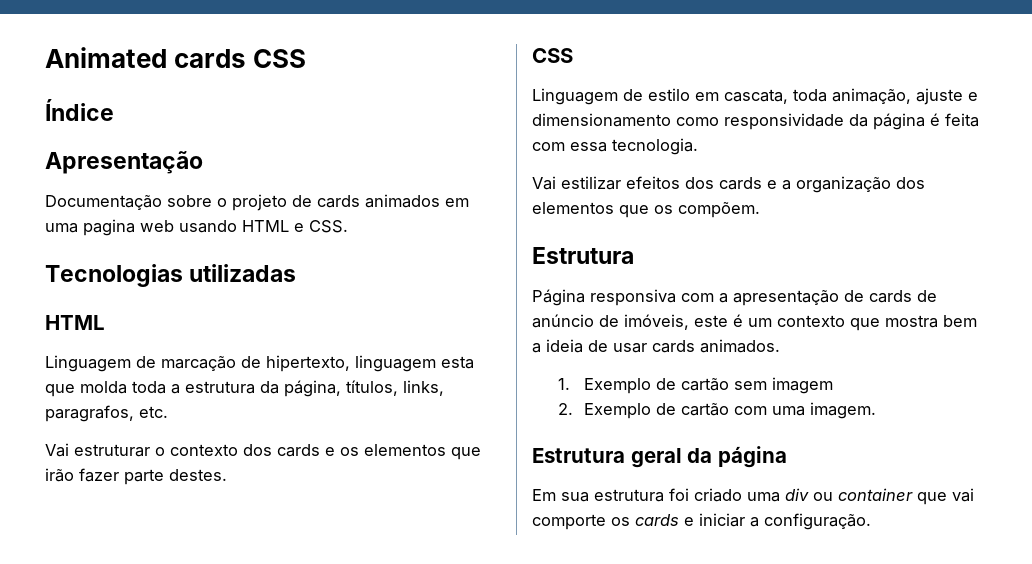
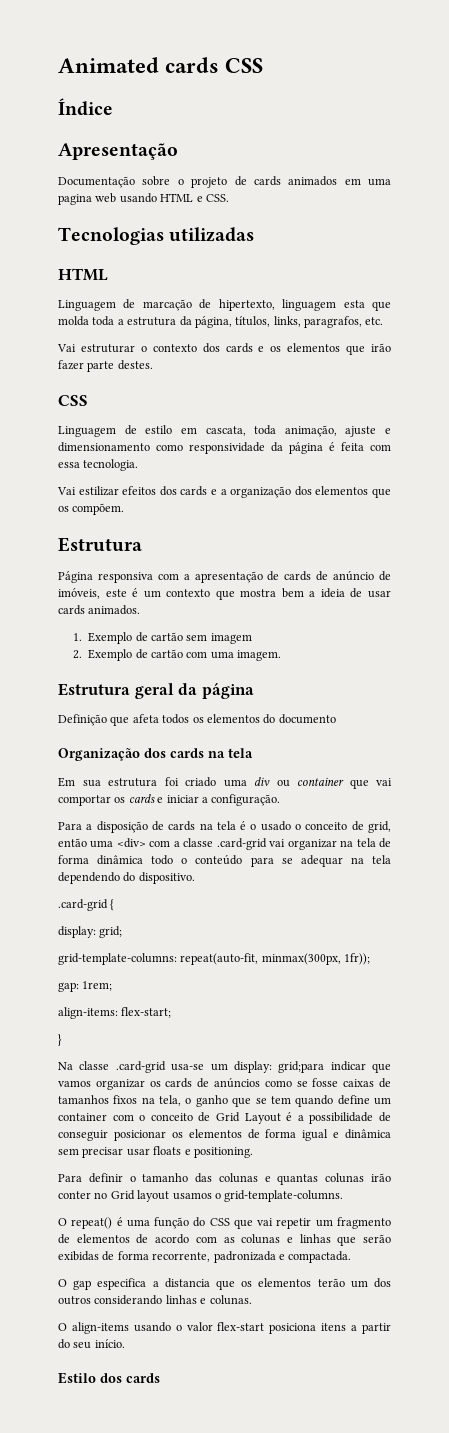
(787, 457) none -> [58,714,336,726] [58,748,253,761] // Definição que afeta todos os elementos do documento // Organização dos cards na tela
[532,514,606,530] comporte -> [58,795,111,806] comportar
(871, 521) none -> [58,821,392,833] [58,838,391,850] [58,854,391,867] [58,872,195,884] [58,899,115,911] [58,926,123,938] [58,953,371,965] [58,981,113,992] [58,1007,172,1019] [58,1034,62,1046] [58,1061,391,1073] [58,1077,392,1090] [58,1095,392,1107] [58,1112,391,1124] [58,1129,391,1141] [58,1146,253,1158] [58,1173,391,1185] [58,1190,344,1202] [58,1217,391,1229] [58,1234,391,1246] [58,1251,352,1263] [58,1278,391,1290] [58,1295,252,1305] [58,1322,392,1334] [58,1339,125,1349] [58,1372,160,1384] // Para a disposição de cards na tela é o usado o conceito de grid, então uma <div> com a classe .card-grid vai organizar na tela de forma dinâmica todo o conteúdo para se adequar na tela dependendo do dispositivo. // .card-grid { // display: grid; // grid-template-columns: repeat(auto-fit, minmax(300px, 1fr)); // gap: 1rem; // align-items: flex-start; // } // Na classe .card-grid usa-se um display: grid;para indicar que vamos organizar os cards de anúncios como se fosse caixas de tamanhos fixos na tela, o ganho que se tem quando define um container com o conceito de Grid Layout é a possibilidade de conseguir posicionar os elementos de forma igual e dinâmica sem precisar usar floats e positioning. // Para definir o tamanho das colunas e quantas colunas irão conter no Grid layout usamos o grid-template-columns. // O repeat() é uma função do CSS que vai repetir um fragmento de elementos de acordo com as colunas e linhas que serão exibidas de forma recorrente, padronizada e compactada. // O gap especifica a distancia que os elementos terão um dos outros considerando linhas e colunas. // O align-items usando o valor flex-start posiciona itens a partir do seu início. // Estilo dos cards

